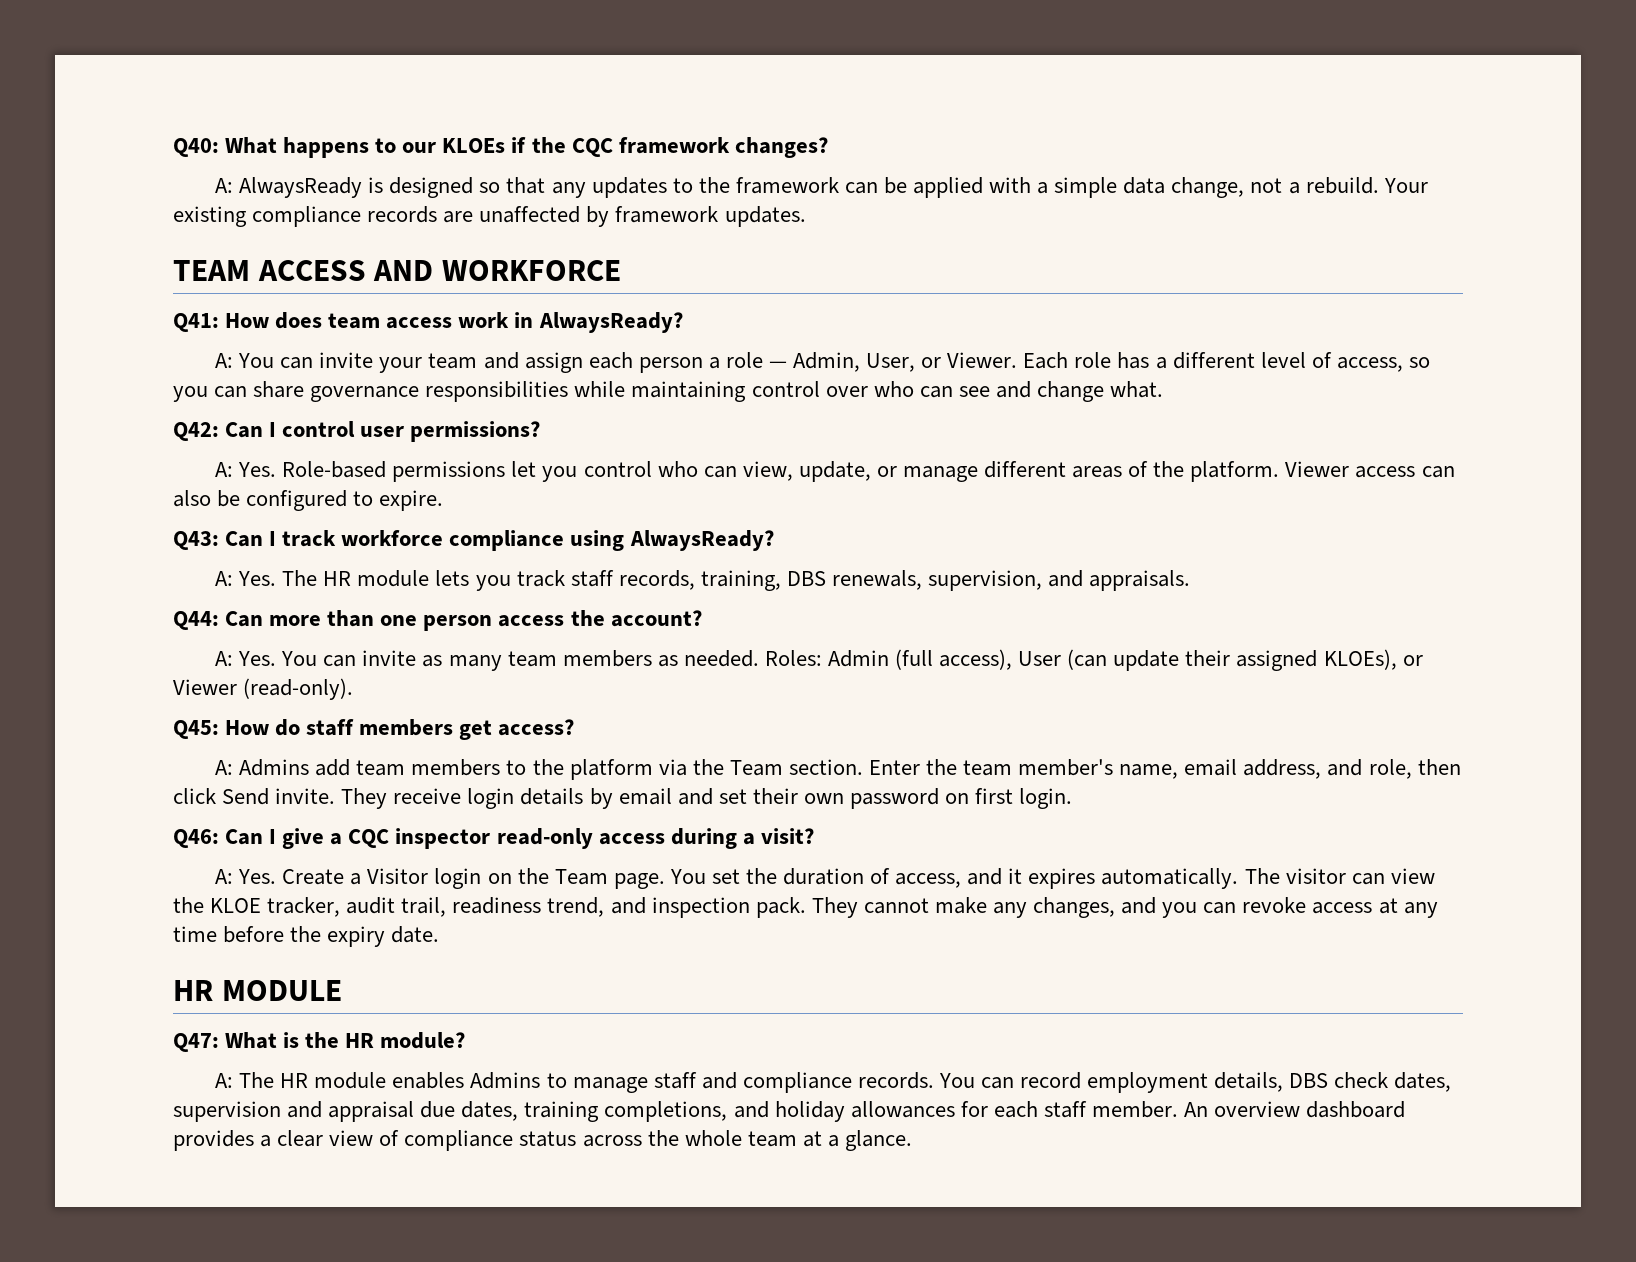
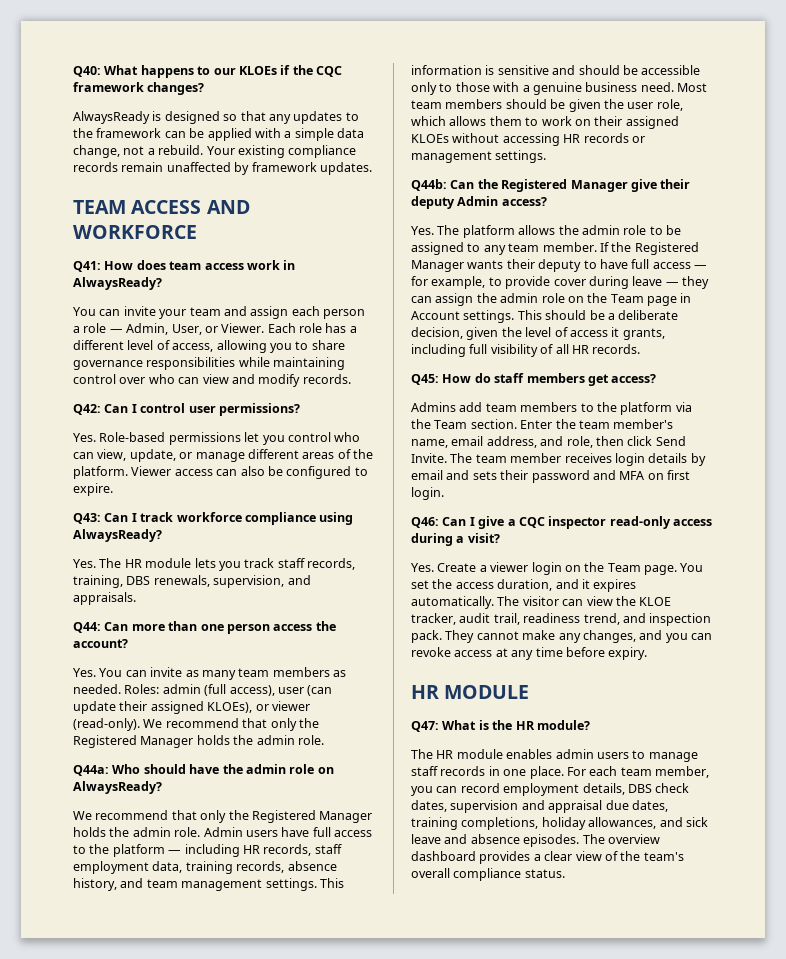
[215,178,234,193] A: -> (205, 88) none
[443,211,474,223] are -> [121,162,164,172] remain
[215,353,234,368] A: -> (162, 283) none
[1408,357,1430,368] [173,386,248,402] so you can -> [216,340,309,353] allowing you to
[958,381,1164,402] see and change what. -> [202,374,351,387] view and modify records.
[215,462,234,477] A: -> (300, 409) none
[215,571,234,586] A: -> (162, 535) none
[215,651,234,666] A: -> (128, 643) none
[827,650,889,667] Admin -> [162,684,201,694] admin
[1018,651,1062,666] User -> [277,687,304,694] user
[173,679,237,695] Viewer -> [271,701,310,711] viewer
(354, 689) none -> [143,718,319,731] [73,735,324,748] [73,764,334,776] [73,781,162,794] [73,810,373,823] [73,827,372,837] [73,844,342,857] [73,861,337,874] [73,878,344,891] [411,65,701,75] [411,82,707,95] [411,99,683,112] [411,116,679,129] [411,133,645,146] [411,150,547,163] [411,179,691,192] [411,196,547,209] [411,225,681,238] [411,242,699,255] [411,259,707,272] [411,276,709,289] [411,293,692,306] [411,310,679,323] [411,327,665,340] [411,344,641,357] We recommend that only the Registered Manager holds the admin role. // Q44a: Who should have the admin role on AlwaysReady? // We recommend that only the Registered Manager holds the admin role. Admin users have full access to the platform — including HR records, staff employment data, training records, absence history, and team management settings. This information is sensitive and should be accessible only to those with a genuine business need. Most team members should be given the user role, which allows them to work on their assigned KLOEs without accessing HR records or management settings. // Q44b: Can the Registered Manager give their deputy Admin access? // Yes. The platform allows the admin role to be assigned to any team member. If the Registered Manager wants their deputy to have full access — for example, to provide cover during leave — they can assign the admin role on the Team page in Account settings. This should be a deliberate decision, given the level of access it grants, including full visibility of all HR records.
[215,760,234,775] A: -> (657, 378) none
[275,788,462,809] invite. They receive -> [411,453,612,463] Invite. The team member receives
[718,788,939,809] set their own password -> [472,470,645,483] sets their password and MFA
[215,869,234,884] A: -> (500, 538) none
[367,868,429,884] Visitor -> [490,562,529,572] viewer
[783,868,962,888] duration of access, -> [455,579,553,591] access duration,
[290,926,440,947] the expiry date. -> [608,647,648,660] expiry.
[215,1073,234,1088] A: -> (590, 725) none
[470,1072,541,1089] Admins -> [555,749,629,759] admin users
[701,1072,975,1093] and compliance records. You -> [440,766,709,779] [411,786,433,796] records in one place. For each team member, you
[733,1101,1209,1122] and holiday allowances for each staff member. An -> [541,817,708,830] [411,834,605,847] holiday allowances, and sick leave and absence episodes. The
[404,1130,912,1151] compliance status across the whole team at a glance. -> [620,851,684,861] [411,868,565,881] the team's overall compliance status.

